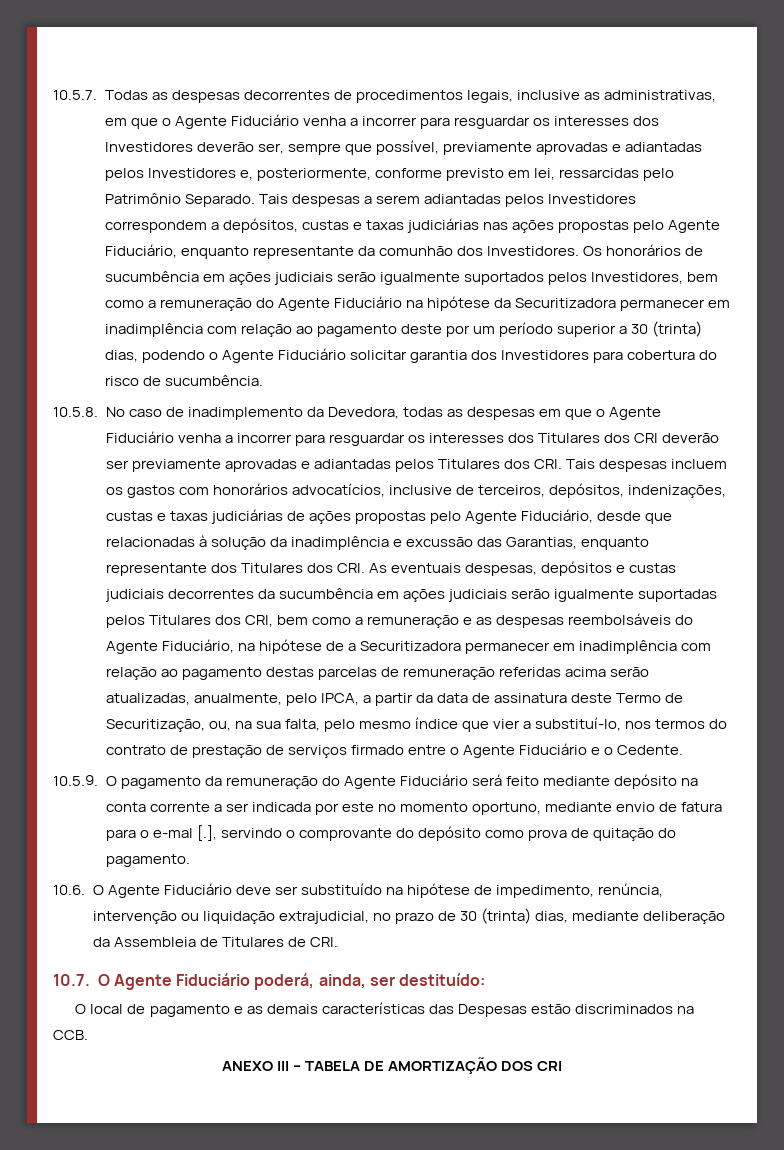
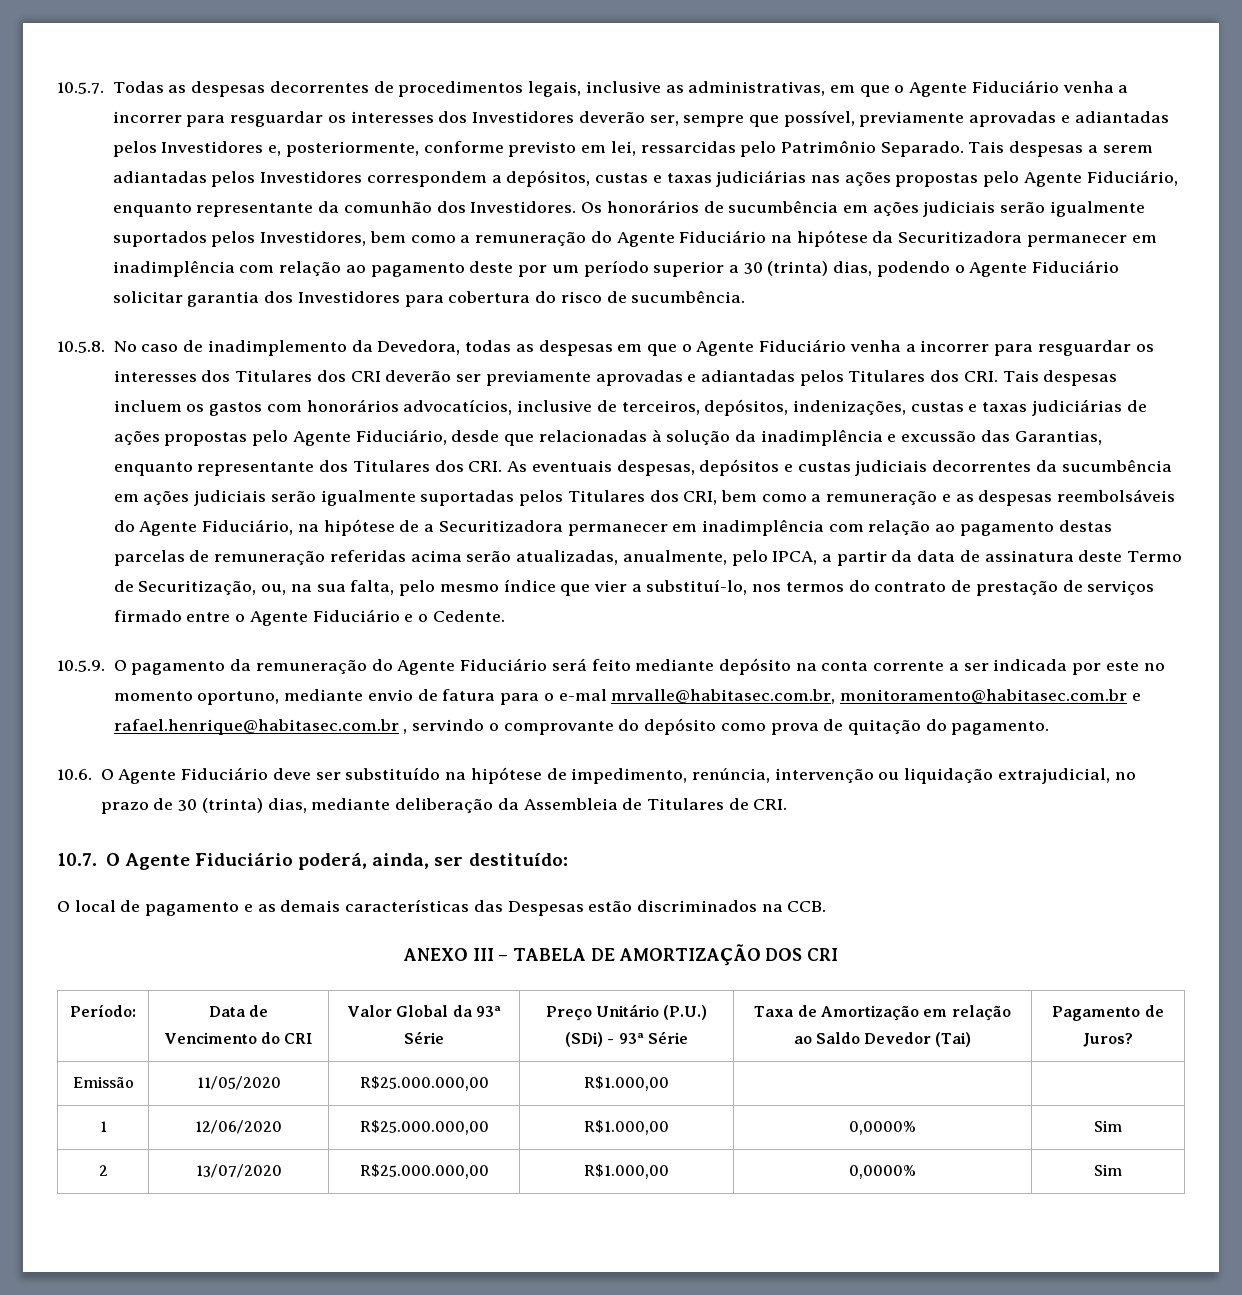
[196,825,217,841] [.], -> [611,689,1141,704] [113,719,408,735] mrvalle@habitasec.com.br, monitoramento@habitasec.com.br e rafael.henrique@habitasec.com.br ,
(563, 1066) none -> [70,1005,136,1017] [208,1005,269,1017] [163,1032,314,1044] [347,1005,501,1017] [404,1031,444,1044] [545,1004,708,1021] [565,1031,688,1047] [754,1005,1011,1021] [793,1032,972,1047] [1052,1005,1164,1021] [1083,1033,1133,1047] [72,1076,134,1088] [196,1076,281,1090] [359,1076,489,1091] [584,1076,669,1091] [99,1121,107,1132] [195,1120,282,1134] [359,1120,489,1135] [584,1120,669,1135] [849,1121,916,1135] [1094,1120,1122,1132] [98,1165,108,1176] [195,1164,282,1178] [359,1164,489,1179] [584,1164,669,1179] [849,1165,916,1179] [1094,1164,1122,1176] // Período: | Data de Vencimento do CRI | Valor Global da 93ª Série | Preço Unitário (P.U.) (SDi) - 93ª Série | Taxa de Amortização em relação ao Saldo Devedor (Tai) | Pagamento de Juros? // Emissão | 11/05/2020 | R$25.000.000,00 | R$1.000,00 | | // 1 | 12/06/2020 | R$25.000.000,00 | R$1.000,00 | 0,0000% | Sim // 2 | 13/07/2020 | R$25.000.000,00 | R$1.000,00 | 0,0000% | Sim

